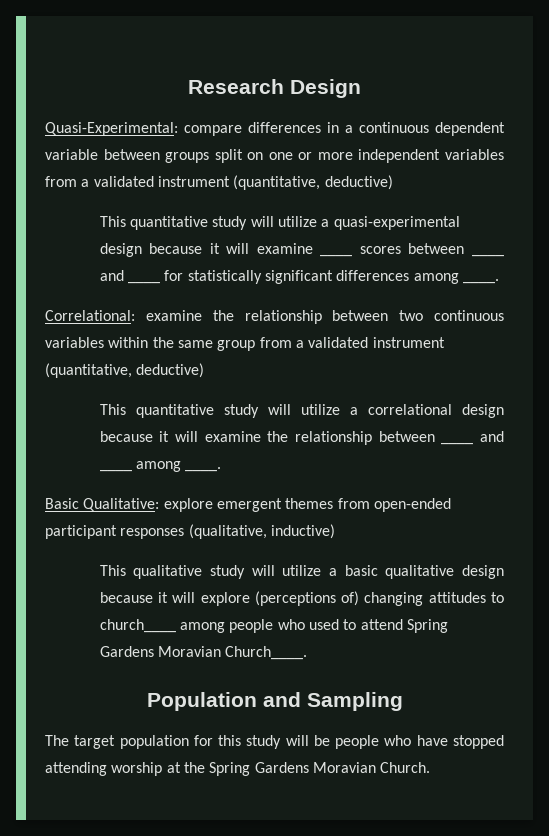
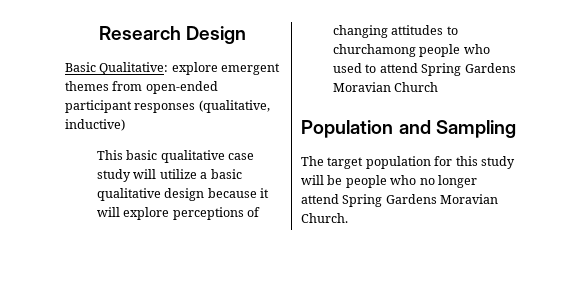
[45,122,505,136] [45,149,504,163] [45,175,393,190] [99,216,460,230] [99,243,313,257] [320,254,353,257] [359,243,465,254] [472,254,505,257] [99,270,124,281] [128,281,161,284] [164,270,499,284] [45,310,504,324] [45,337,445,351] [45,363,205,378] [99,404,504,418] [99,431,435,445] [441,442,474,445] [480,431,505,442] [99,461,222,472] // Quasi-Experimental: compare differences in a continuous dependent variable between groups split on one or more independent variables from a validated instrument (quantitative, deductive) // This quantitative study will utilize a quasi-experimental design because it will examine ____ scores between ____ and ____ for statistically significant differences among ____. // Correlational: examine the relationship between two continuous variables within the same group from a validated instrument (quantitative, deductive) // This quantitative study will utilize a correlational design because it will examine the relationship between ____ and ____ among ____. -> (247, 35) none
[133,565,203,579] qualitative -> [126,150,255,163] basic qualitative case
[254,591,360,606] (perceptions of) -> [172,207,261,220] perceptions of
[99,619,226,633] church____ among -> [333,44,417,57] churchamong
[225,646,308,660] Church____. -> [394,82,439,92] Church
[416,735,504,749] [45,762,205,776] have stopped attending worship at the -> [419,175,477,188] [301,194,339,204] no longer attend

